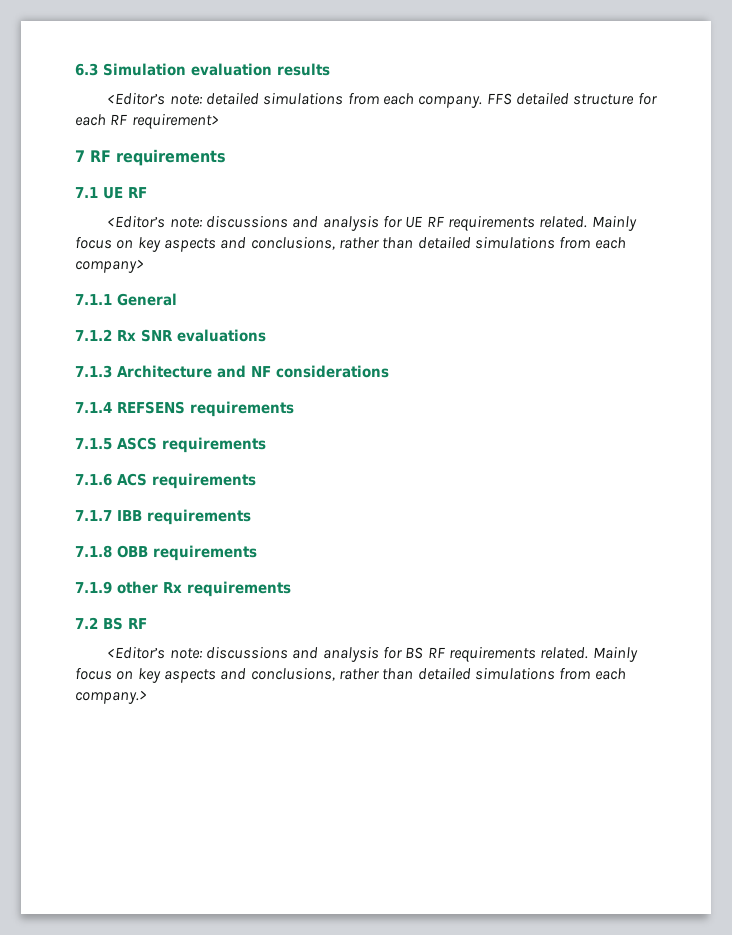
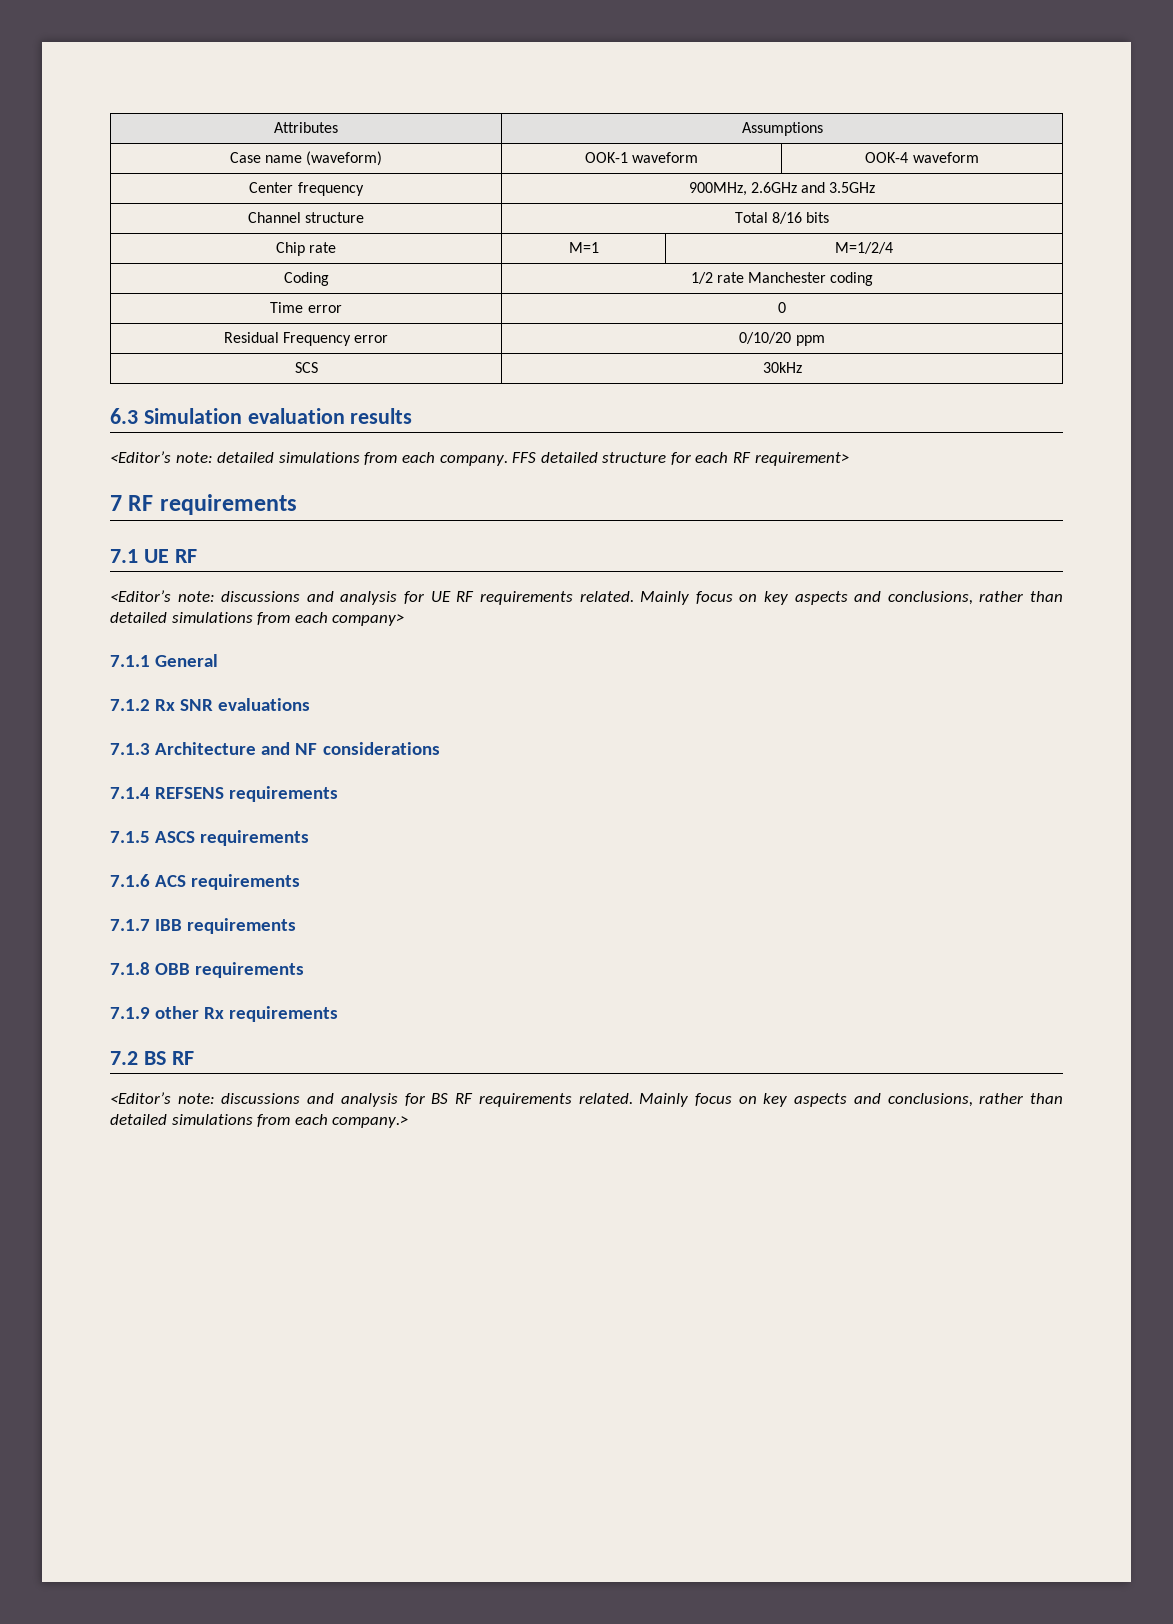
(75, 69) none -> [274,122,338,133] [741,122,823,136] [229,151,383,166] [584,152,699,163] [865,152,979,163] [249,182,364,196] [688,182,876,196] [247,212,365,223] [734,212,830,224] [275,242,337,256] [568,242,599,253] [835,242,893,254] [283,272,329,286] [690,272,874,286] [270,302,342,313] [778,302,786,313] [223,332,389,346] [739,332,825,346] [294,362,318,373] [762,362,802,373] Attributes | Assumptions // Case name (waveform) | OOK-1 waveform | OOK-4 waveform // Center frequency | 900MHz, 2.6GHz and 3.5GHz // Channel structure | Total 8/16 bits // Chip rate | M=1 | M=1/2/4 // Coding | 1/2 rate Manchester coding // Time error | 0 // Residual Frequency error | 0/10/20 ppm // SCS | 30kHz //

